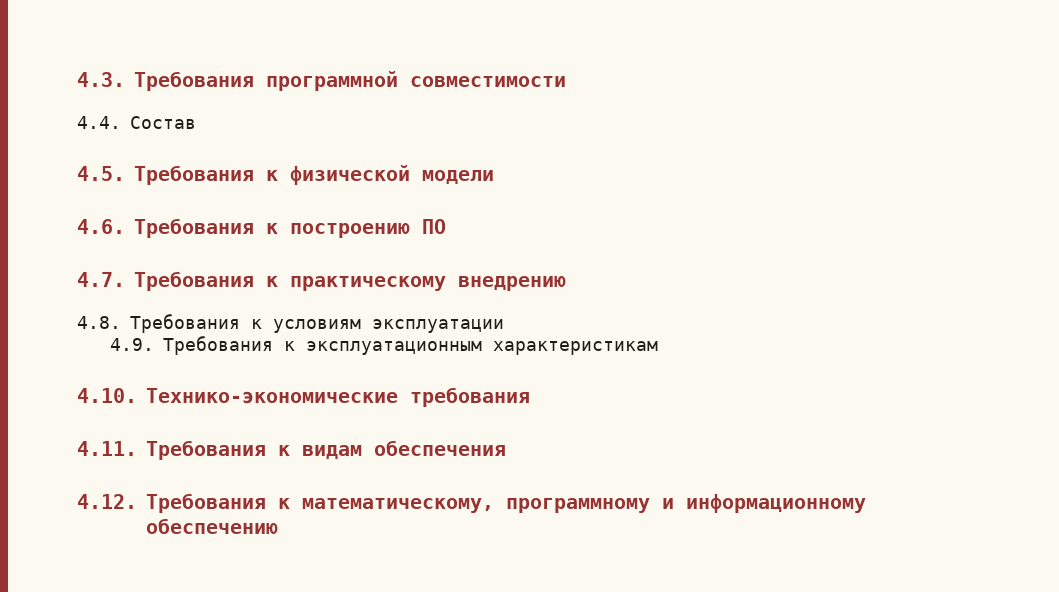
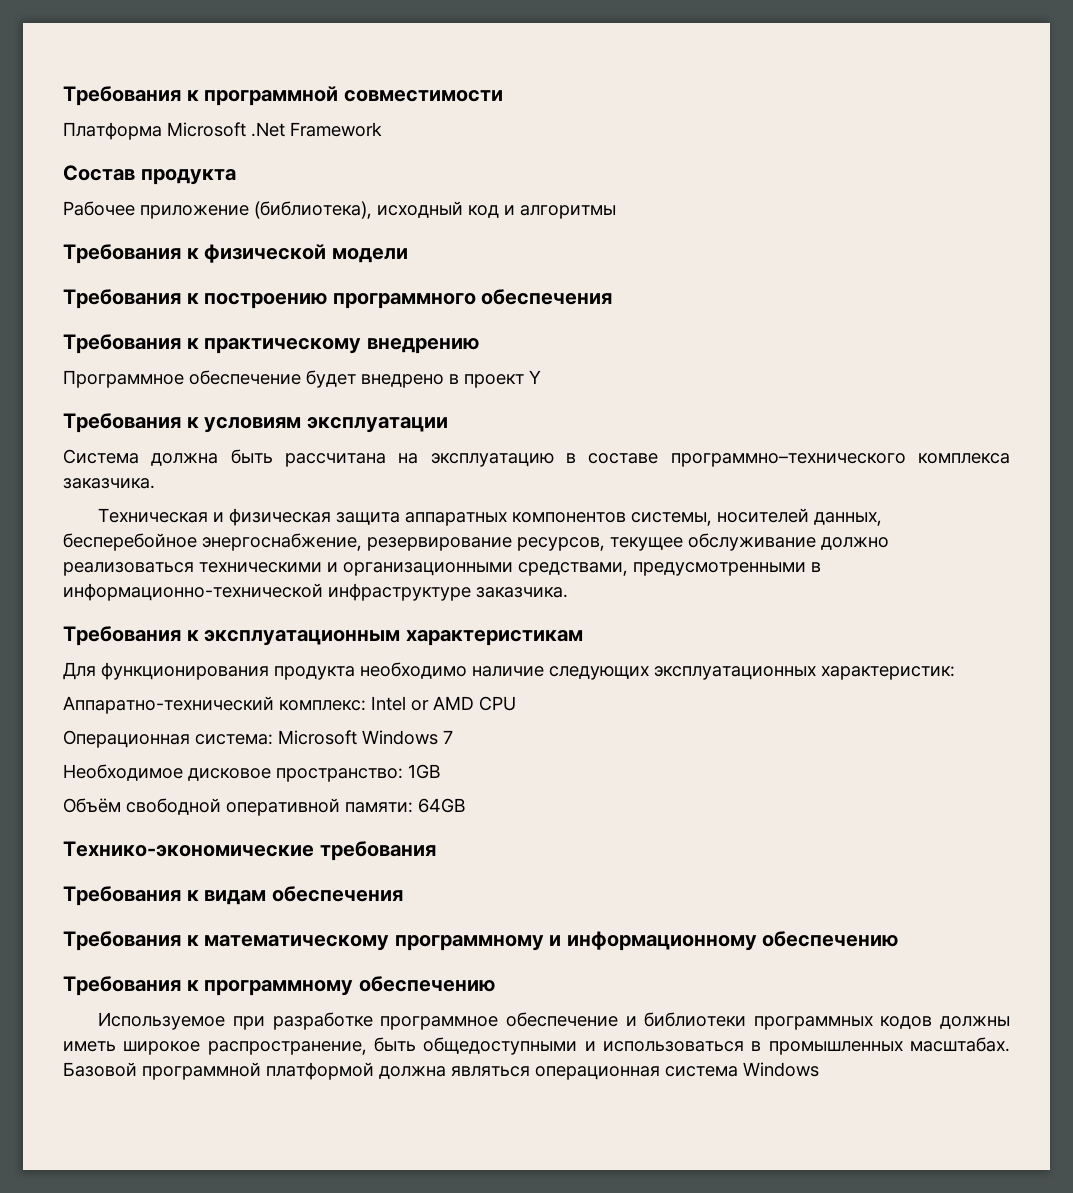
[77,71,254,91] 4.3. Требования -> [63,86,199,106] Требования к
[77,116,196,129] [77,166,125,181] 4.4. Состав // 4.5. -> [63,122,382,140] [63,165,236,185] [63,201,616,219] Платформа Microsoft .Net Framework // Состав продукта // Рабочее приложение (библиотека), исходный код и алгоритмы //
[77,219,125,234] 4.6. -> (408, 255) none
[422,219,446,234] [77,272,125,287] ПО // 4.7. -> [332,289,613,309] программного обеспечения //
[77,314,504,333] [109,336,658,355] [77,388,137,403] 4.8. Требования к условиям эксплуатации // 4.9. Требования к эксплуатационным характеристикам // 4.10. -> [63,370,541,388] [63,413,448,433] [63,449,1011,467] [63,478,155,489] [98,508,883,526] [63,533,889,551] [63,562,821,576] [63,583,568,601] [63,626,583,646] [63,662,955,680] [63,696,516,714] [63,730,453,748] [63,764,440,782] [63,798,465,816] Программное обеспечение будет внедрено в проект Y // Требования к условиям эксплуатации // Система должна быть рассчитана на эксплуатацию в составе программно–технического комплекса заказчика. // Техническая и физическая защита аппаратных компонентов системы, носителей данных, бесперебойное энергоснабжение, резервирование ресурсов, текущее обслуживание должно реализоваться техническими и организационными средствами, предусмотренными в информационно-технической инфраструктуре заказчика. // Требования к эксплуатационным характеристикам // Для функционирования продукта необходимо наличие следующих эксплуатационных характеристик: // Аппаратно-технический комплекс: Intel or AMD CPU // Операционная система: Microsoft Windows 7 // Необходимое дисковое пространство: 1GB // Объём свободной оперативной памяти: 64GB //
[77,441,137,456] 4.11. -> (436, 851) none
[77,493,494,513] 4.12. Требования к математическому, -> [63,931,390,951] Требования к математическому
(278, 526) none -> [63,976,495,996] [98,1012,1011,1030] [63,1037,1011,1055] [63,1062,819,1080] // Требования к программному обеспечению // Используемое при разработке программное обеспечение и библиотеки программных кодов должны иметь широкое распространение, быть общедоступными и использоваться в промышленных масштабах. Базовой программной платформой должна являться операционная система Windows

